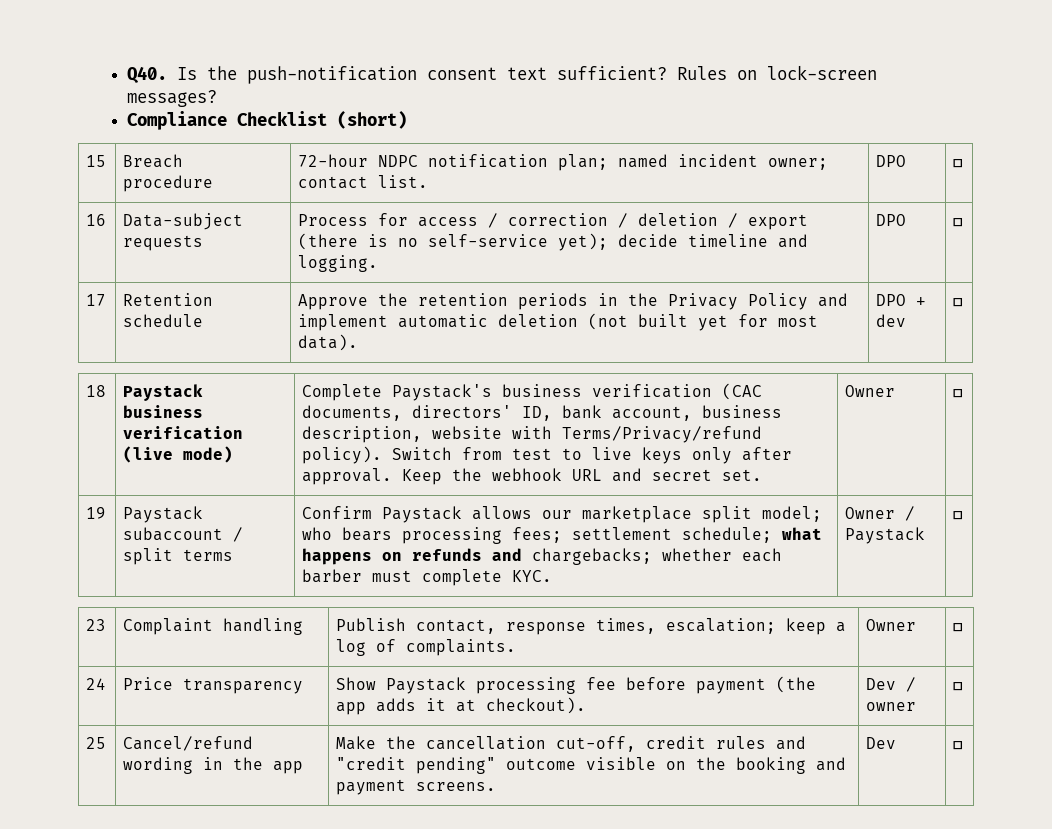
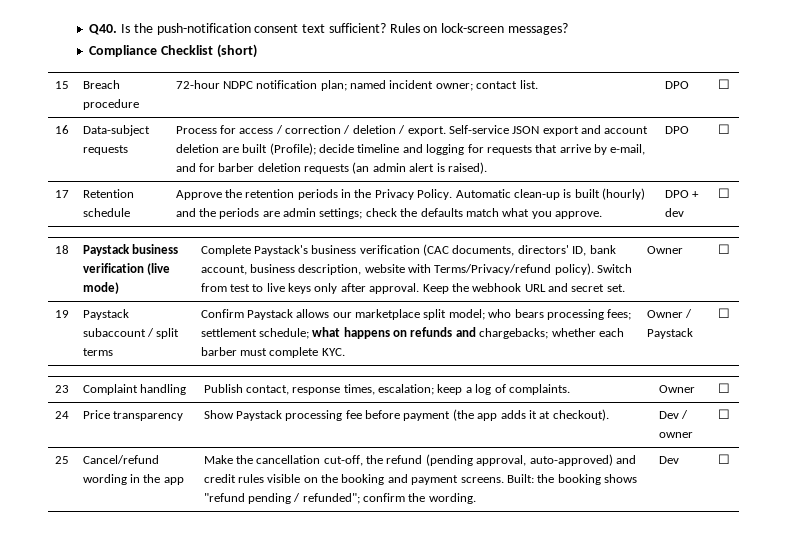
[748,214,809,230] [298,233,809,251] [298,255,379,272] export (there is no self-service yet); decide timeline and logging. -> [407,125,649,136] [175,143,646,155] [175,162,487,174] export. Self-service JSON export and account deletion are built (Profile); decide timeline and logging for requests that arrive by e-mail, and for barber deletion requests (an admin alert is raised).
[748,293,849,310] [298,313,819,331] [298,334,359,351] Policy and implement automatic deletion (not built yet for most data). -> [417,188,646,200] [175,208,603,219] Policy. Automatic clean-up is built (hourly) and the periods are admin settings; check the defaults match what you approve.
[646,736,807,750] [336,757,577,774] credit rules and "credit pending" outcome -> [366,454,636,466] [203,474,264,483] the refund (pending approval, auto-approved) and credit rules
(497, 786) none -> [506,474,638,485] [203,493,476,504] Built: the booking shows "refund pending / refunded"; confirm the wording.

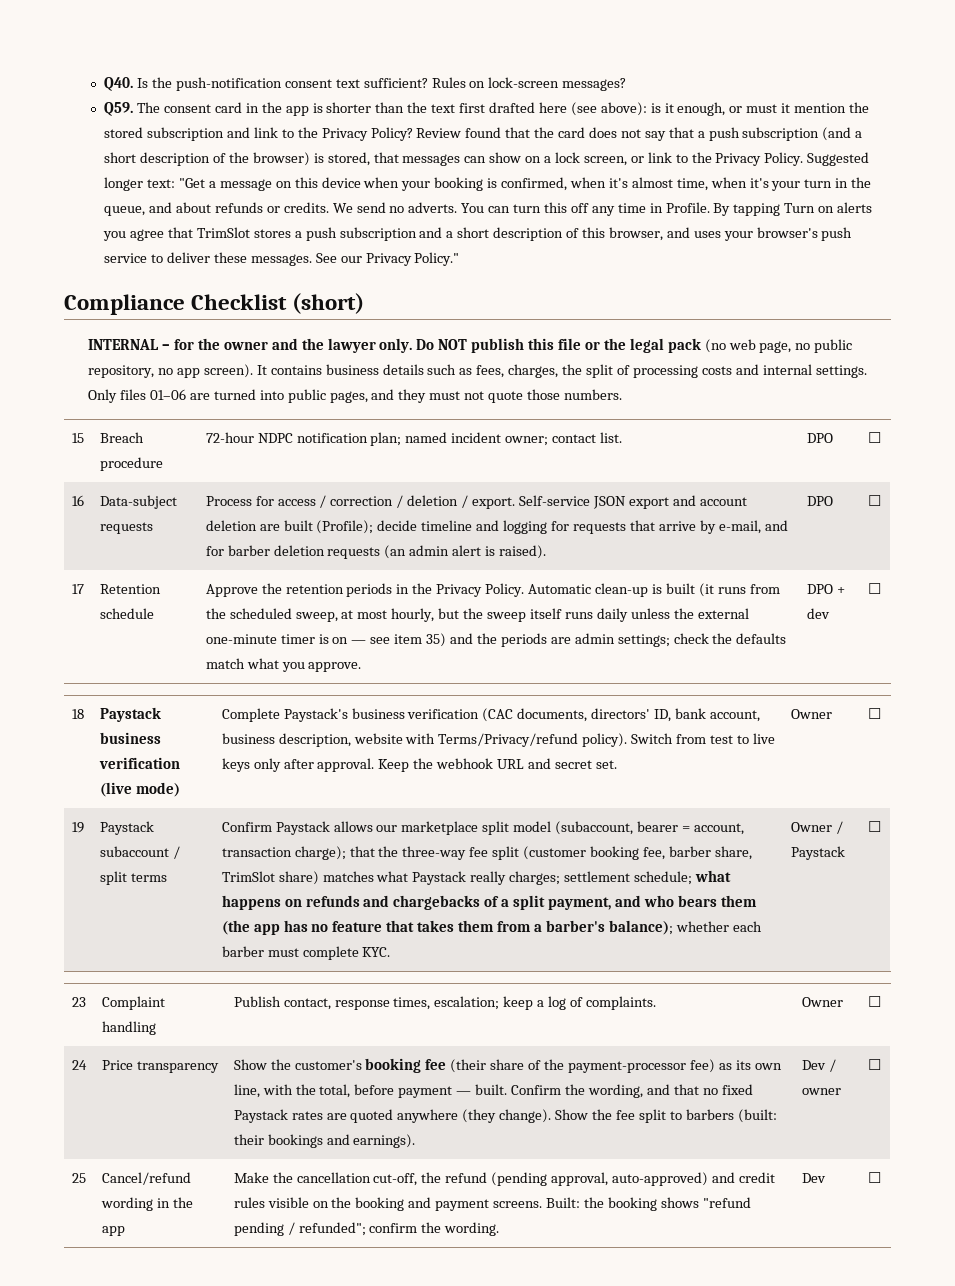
[89,44,257,58] Compliance Checklist (short) -> [104,102,870,116] [104,127,863,141] [104,152,870,166] [104,177,872,191] [104,202,873,216] [103,227,853,241] [104,252,460,266] [64,293,365,315] [88,338,853,353] [88,364,867,378] [88,389,622,403] Q59. The consent card in the app is shorter than the text first drafted here (see above): is it enough, or must it mention the stored subscription and link to the Privacy Policy? Review found that the card does not say that a push subscription (and a short description of the browser) is stored, that messages can show on a lock screen, or link to the Privacy Policy. Suggested longer text: "Get a message on this device when your booking is confirmed, when it's almost time, when it's your turn in the queue, and about refunds or credits. We send no adverts. You can turn this off any time in Profile. By tapping Turn on alerts you agree that TrimSlot stores a push subscription and a short description of this browser, and uses your browser's push service to deliver these messages. See our Privacy Policy." // Compliance Checklist (short) // INTERNAL – for the owner and the lawyer only. Do NOT publish this file or the legal pack (no web page, no public repository, no app screen). It contains business details such as fees, charges, the split of processing costs and internal settings. Only files 01–06 are turned into public pages, and they must not quote those numbers.
[602,188,646,200] (hourly) -> [698,583,780,597] [205,608,749,622] [205,633,447,647] (it runs from the scheduled sweep, at most hourly, but the sweep itself runs daily unless the external one-minute timer is on — see item 35)
[448,309,632,320] model; who bears processing fees; -> [513,821,744,835] [221,846,752,860] [221,871,561,885] model (subaccount, bearer = account, transaction charge); that the three-way fee split (customer booking fee, barber share, TrimSlot share) matches what Paystack really charges;
[479,328,549,339] chargebacks; -> [393,895,757,910] [221,920,673,935] chargebacks of a split payment, and who bears them (the app has no feature that takes them from a barber's balance);
[235,409,609,421] Paystack processing fee before payment (the app adds it at checkout). -> [270,1058,782,1073] [233,1084,753,1098] [233,1109,777,1123] [233,1134,416,1148] the customer's booking fee (their share of the payment-processor fee) as its own line, with the total, before payment — built. Confirm the wording, and that no fixed Paystack rates are quoted anywhere (they change). Show the fee split to barbers (built: their bookings and earnings).

